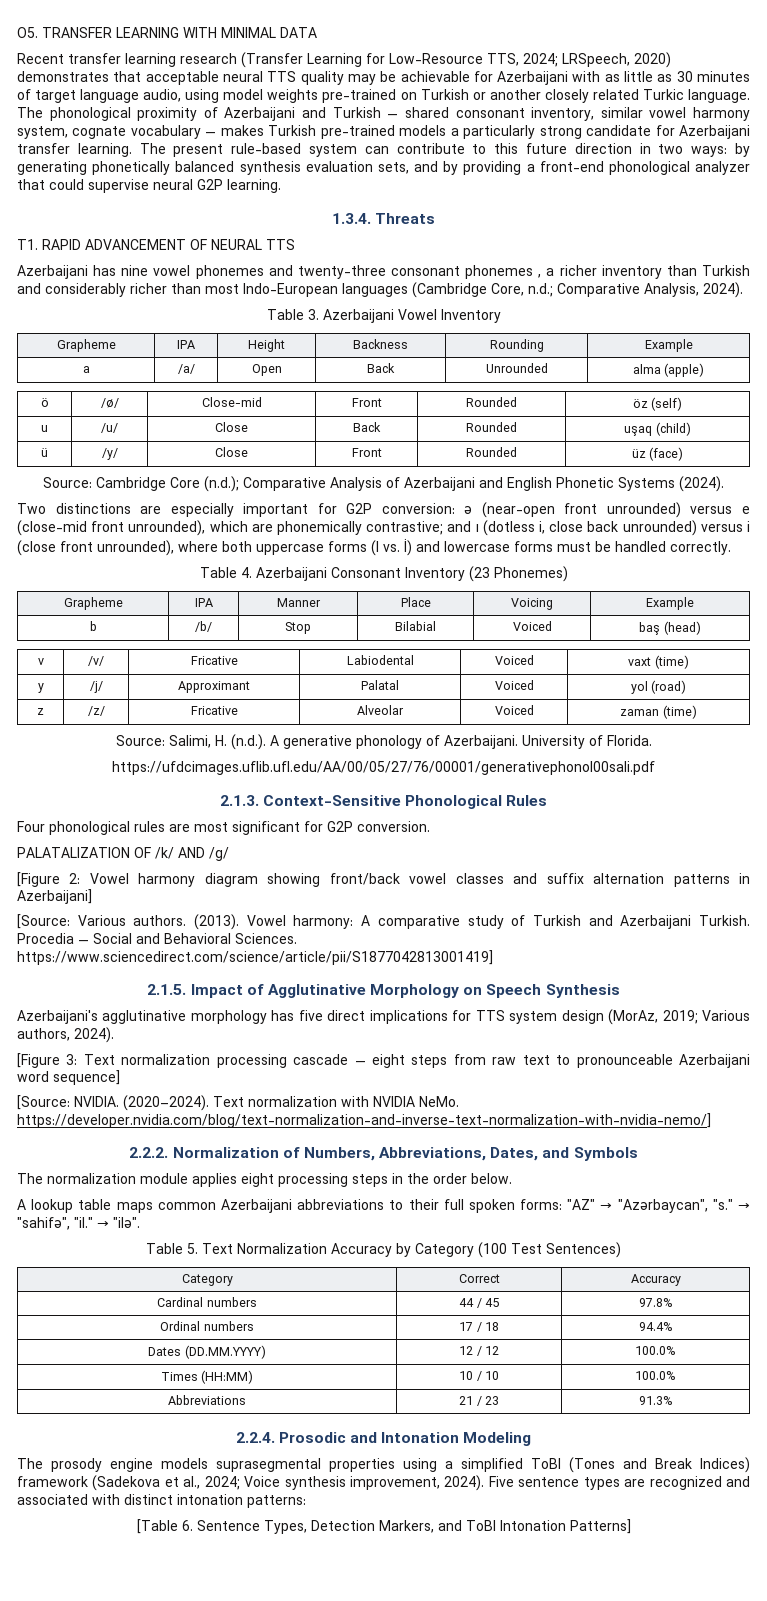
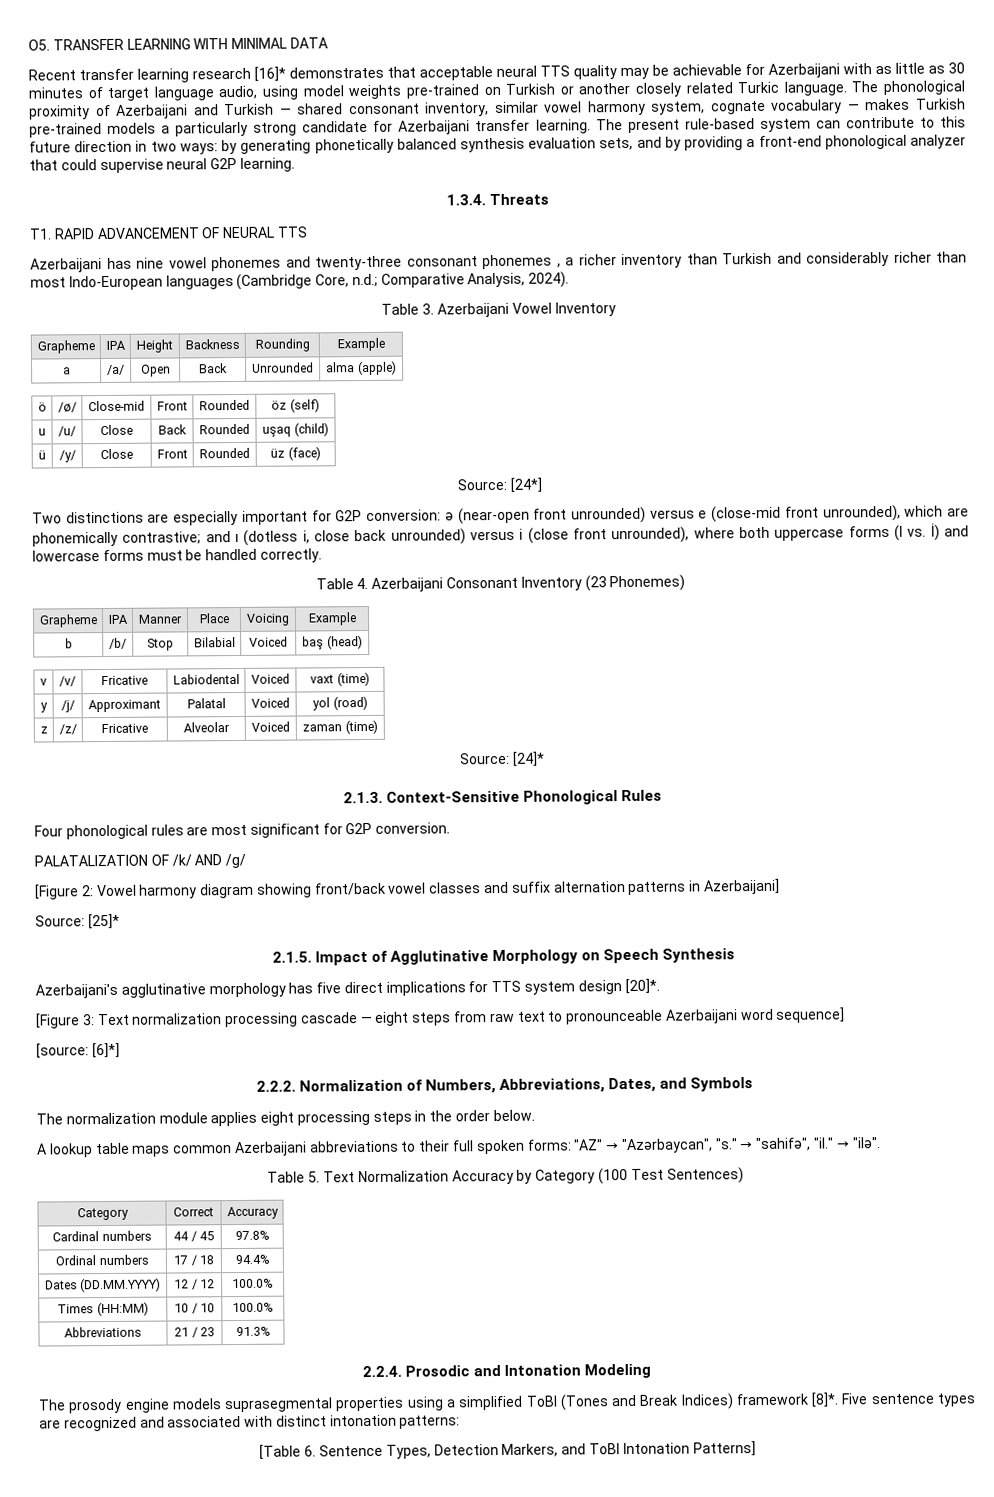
[241,52,671,68] (Transfer Learning for Low-Resource TTS, 2024; LRSpeech, 2020) -> [254,66,286,82] [16]*
[96,476,724,492] Cambridge Core (n.d.); Comparative Analysis of Azerbaijani and English Phonetic Systems (2024). -> [509,477,543,493] [24*]
[168,734,652,750] [112,761,655,775] Salimi, H. (n.d.). A generative phonology of Azerbaijani. University of Florida. // https://ufdcimages.uflib.ufl.edu/AA/00/05/27/76/00001/generativephonol00sali.pdf -> [512,751,545,767] [24]*
[17,914,750,930] [17,933,297,944] [17,950,493,965] [Source: Various authors. (2013). Vowel harmony: A comparative study of Turkish and Azerbaijani Turkish. Procedia — Social and Behavioral Sciences. https://www.sciencedirect.com/science/article/pii/S1877042813001419] -> [35,913,120,930] Source: [25]*
[608,1009,750,1025] [17,1027,114,1043] (MorAz, 2019; Various authors, 2024). -> [624,978,660,995] [20]*.
[17,1095,459,1111] [17,1113,711,1128] [Source: NVIDIA. (2020–2024). Text normalization with NVIDIA NeMo. https://developer.nvidia.com/blog/text-normalization-and-inverse-text-normalization-with-nvidia-nemo/] -> [36,1042,120,1059] [source: [6]*]
[92,1475,485,1491] (Sadekova et al., 2024; Voice synthesis improvement, 2024). -> [811,1392,840,1408] [8]*.

